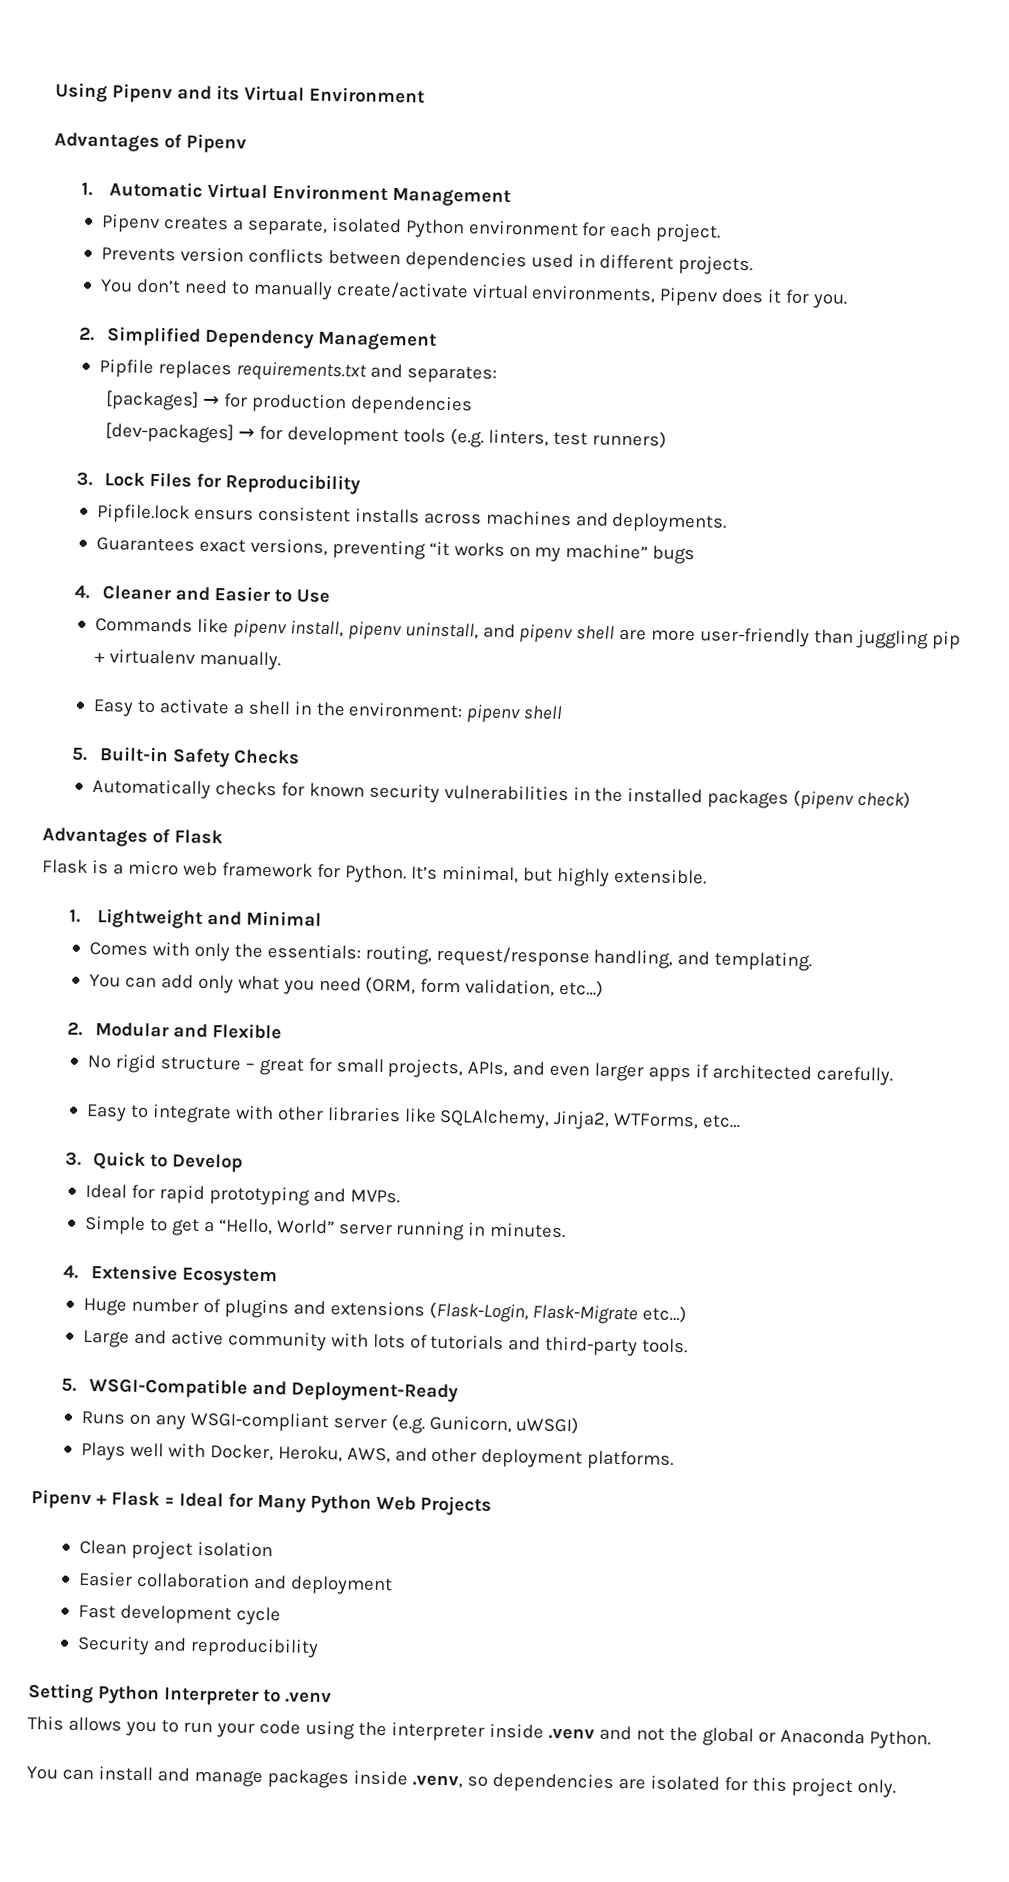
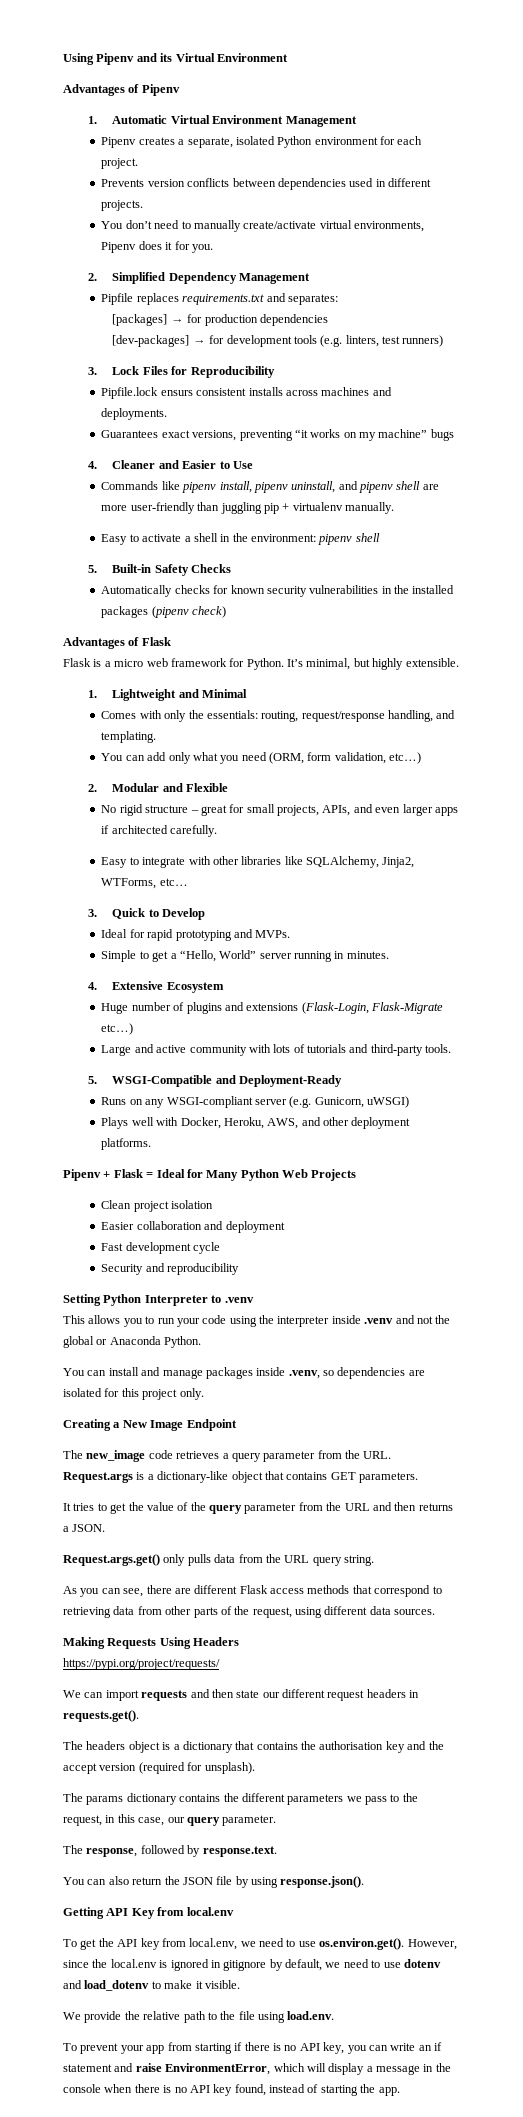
(896, 1788) none -> [63,1419,237,1431] [63,1450,392,1462] [63,1471,418,1483] [63,1502,453,1514] [63,1524,106,1532] [63,1554,374,1566] [63,1585,442,1597] [63,1606,436,1618] [63,1637,240,1649] [63,1658,220,1670] [63,1689,420,1701] [63,1710,139,1722] [63,1741,444,1753] [63,1762,255,1774] [63,1793,418,1805] [63,1814,277,1826] [63,1845,277,1857] [63,1876,365,1888] [63,1907,234,1919] [63,1938,457,1950] [63,1959,441,1971] [63,1980,240,1991] [63,2011,335,2023] [63,2042,442,2054] [63,2063,451,2075] [63,2084,400,2096] // Creating a New Image Endpoint // The new_image code retrieves a query parameter from the URL. Request.args is a dictionary-like object that contains GET parameters. // It tries to get the value of the query parameter from the URL and then returns a JSON. // Request.args.get() only pulls data from the URL query string. // As you can see, there are different Flask access methods that correspond to retrieving data from other parts of the request, using different data sources. // Making Requests Using Headers // https://pypi.org/project/requests/ // We can import requests and then state our different request headers in requests.get(). // The headers object is a dictionary that contains the authorisation key and the accept version (required for unsplash). // The params dictionary contains the different parameters we pass to the request, in this case, our query parameter. // The response, followed by response.text. // You can also return the JSON file by using response.json(). // Getting API Key from local.env // To get the API key from local.env, we need to use os.environ.get(). However, since the local.env is ignored in gitignore by default, we need to use dotenv and load_dotenv to make it visible. // We provide the relative path to the file using load.env. // To prevent your app from starting if there is no API key, you can write an if statement and raise EnvironmentError, which will display a message in the console when there is no API key found, instead of starting the app.

